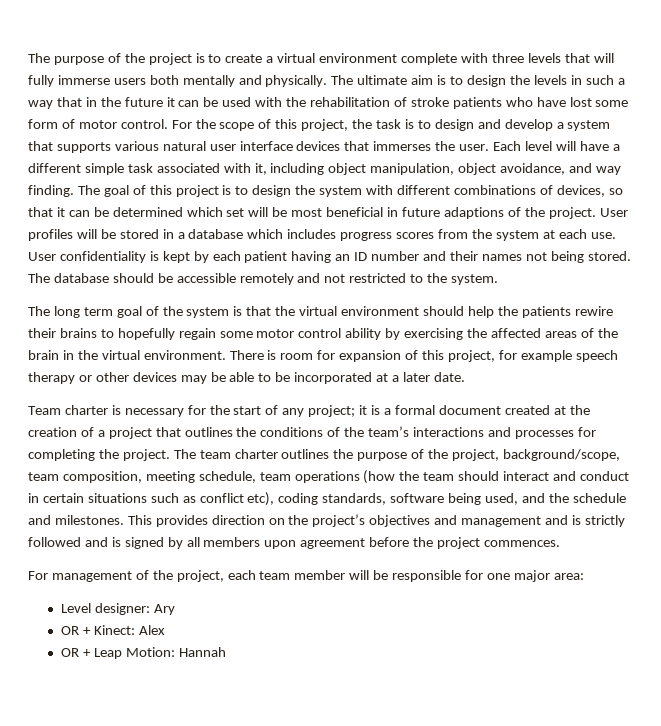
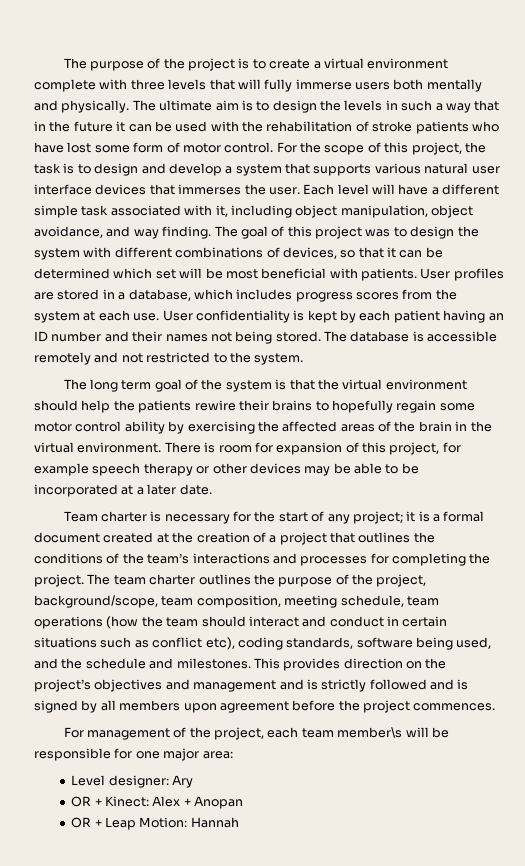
[222,185,232,195] is -> [365,229,391,237] was
[387,207,628,219] [28,229,116,241] in future adaptions of the project. User profiles will be -> [329,268,504,281] [34,292,54,300] with patients. User profiles are
[188,229,244,239] database -> [128,289,191,301] database,
[112,273,173,283] should be -> [412,331,424,342] is
[294,570,346,580] member -> [337,727,403,738] member\s
(166, 630) none -> [183,796,244,809] + Anopan

